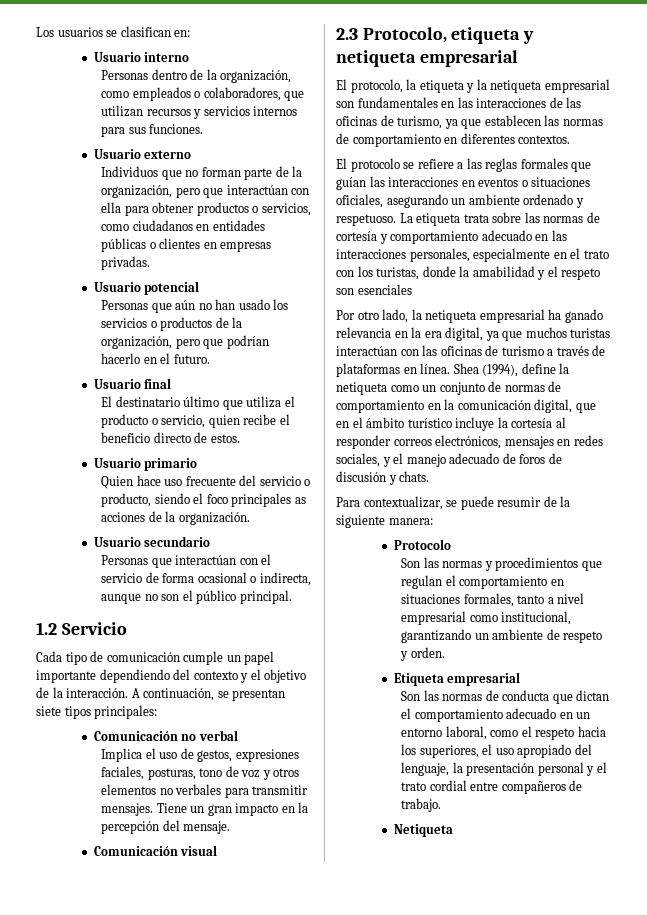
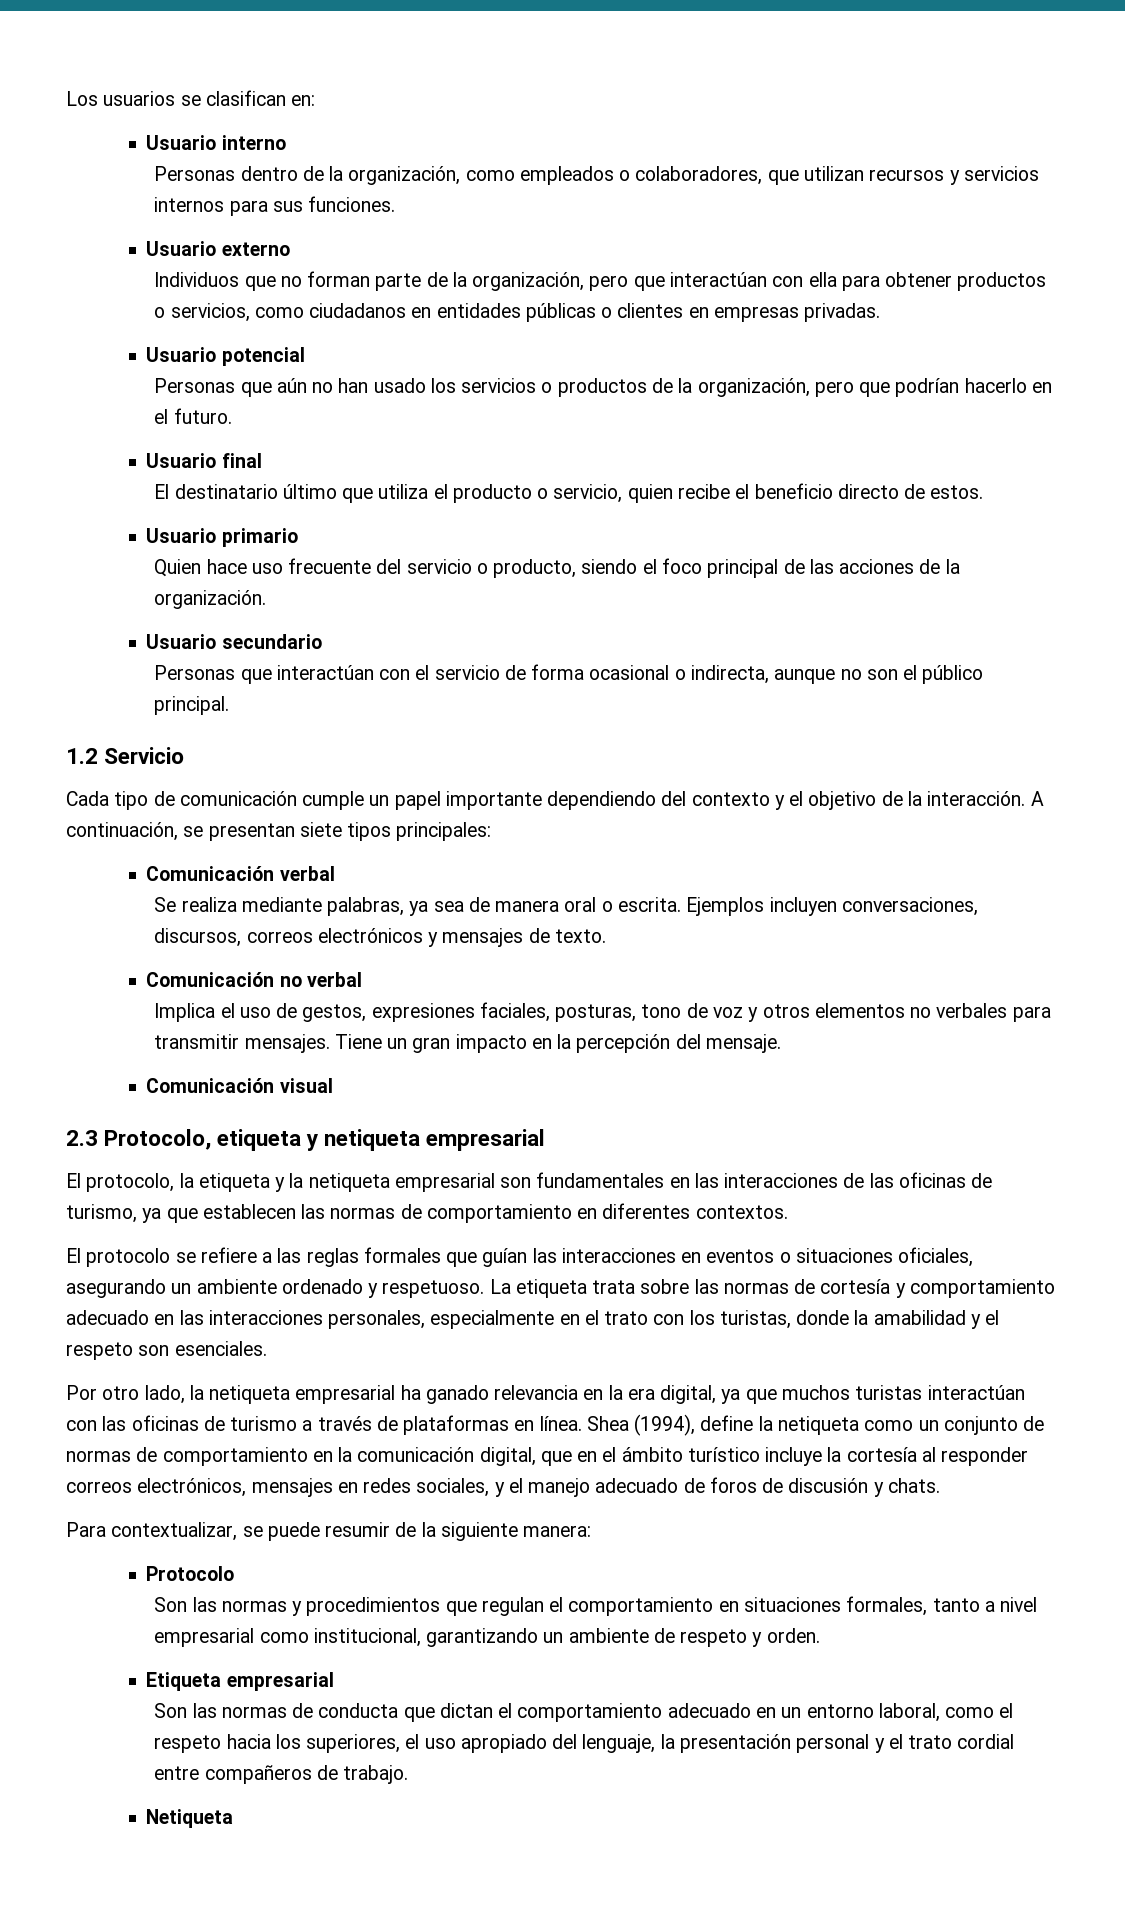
[231,493,306,507] principales as -> [707,559,834,578] principal de las
(158, 712) none -> [146,866,335,881] [154,897,978,916] [154,928,606,947] // Comunicación verbal // Se realiza mediante palabras, ya sea de manera oral o escrita. Ejemplos incluyen conversaciones, discursos, correos electrónicos y mensajes de texto.
[357,284,412,295] esenciales -> [174,1341,267,1356] esenciales.

